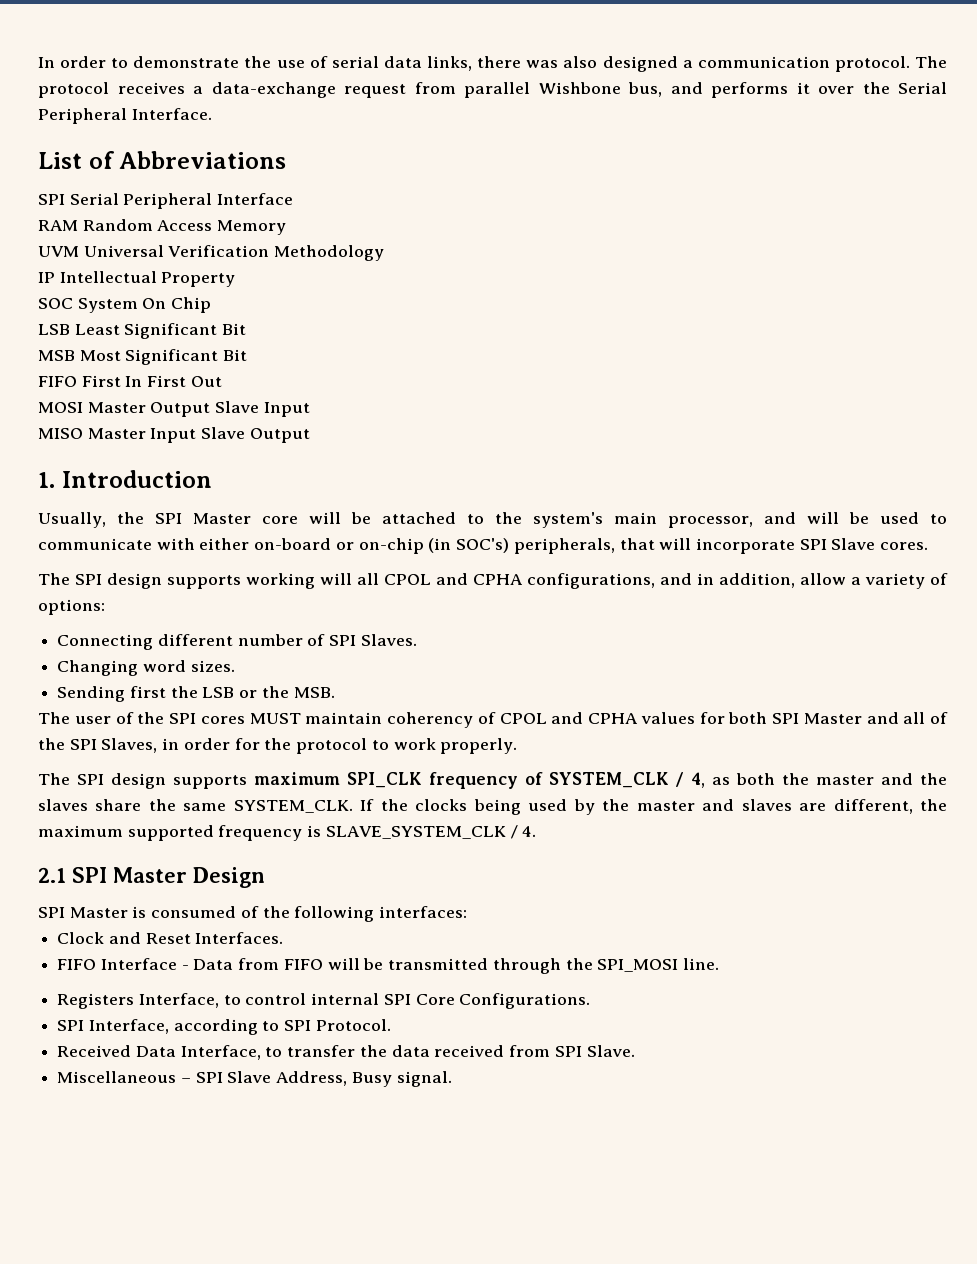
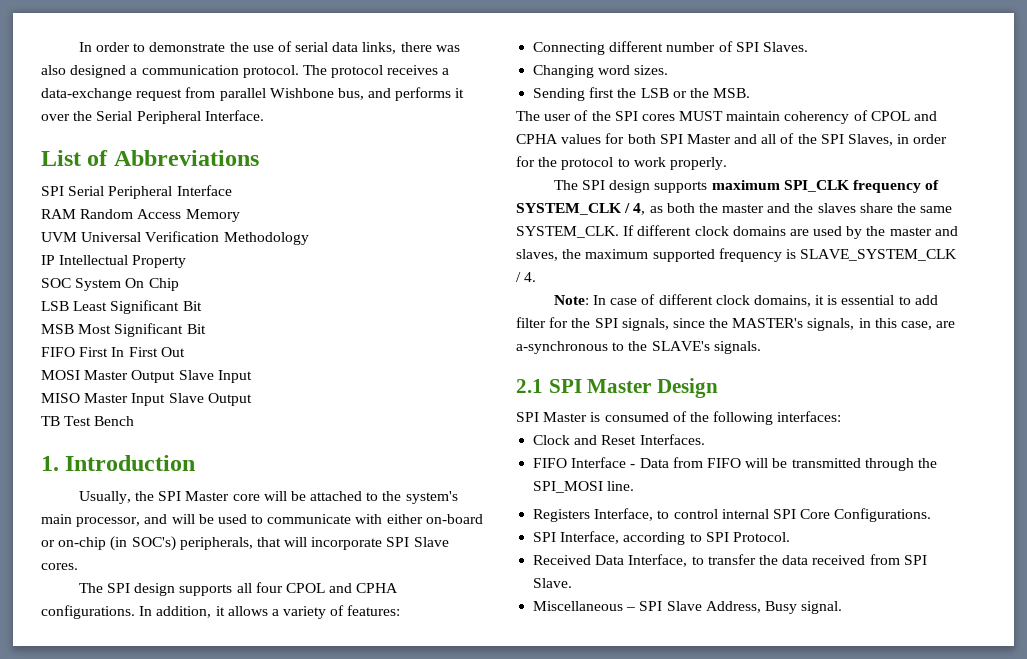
(310, 435) none -> [41,416,135,426] // TB Test Bench
[246,573,846,589] working will all CPOL and CPHA configurations, and in addition, allow -> [236,582,399,593] [41,605,268,619] all four CPOL and CPHA configurations. In addition, it allows
[38,599,105,615] options: -> [347,605,401,616] features:
[380,799,521,815] the clocks being -> [637,225,809,236] different clock domains are
[741,799,913,814] slaves are different, -> [516,249,558,261] slaves,
(537, 831) none -> [553,294,938,307] [516,317,956,331] [516,341,761,354] // Note: In case of different clock domains, it is essential to add filter for the SPI signals, since the MASTER's signals, in this case, are a-synchronous to the SLAVE's signals.

